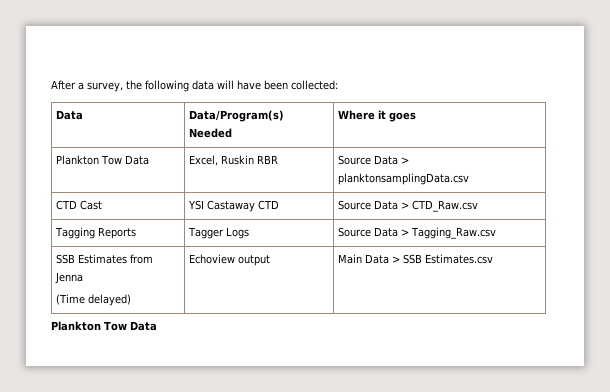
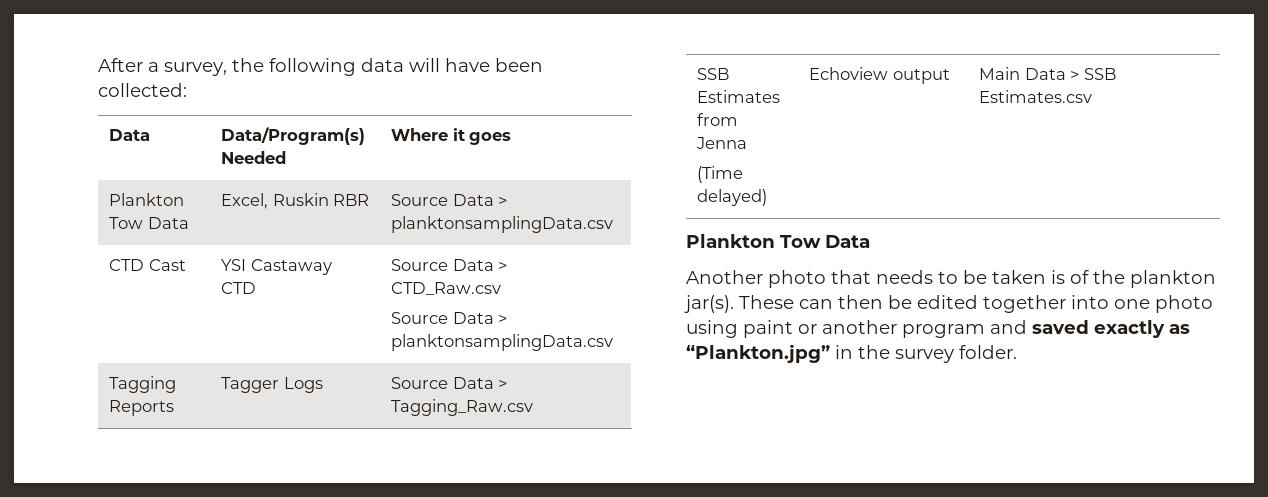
(478, 206) none -> [391,312,508,324] [391,334,614,351] // Source Data > planktonsamplingData.csv
(157, 326) none -> [686,270,1216,288] [684,295,1213,313] [686,320,1190,338] [686,344,1017,363] // Another photo that needs to be taken is of the plankton jar(s). These can then be edited together into one photo using paint or another program and saved exactly as “Plankton.jpg” in the survey folder.

